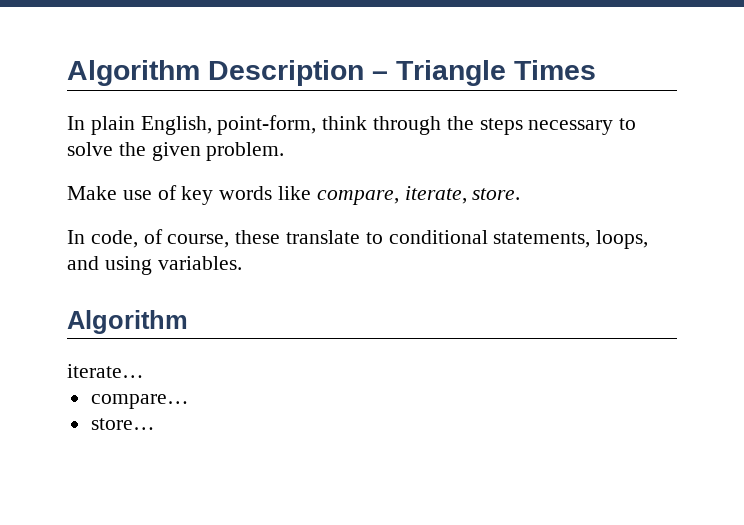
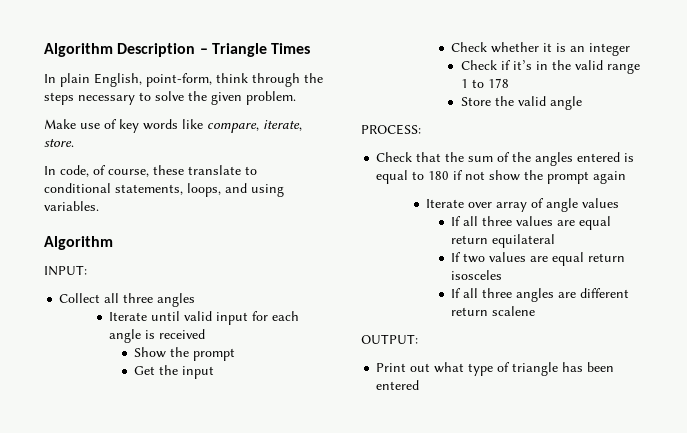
[67,364,144,378] [90,394,189,409] [90,418,155,430] iterate… // compare… // store… -> [44,265,87,276] [59,293,196,307] [109,311,300,325] [109,329,206,343] [134,347,236,361] [134,365,215,379] [451,42,631,56] [461,60,640,74] [461,78,509,88] [461,96,582,110] [361,124,421,135] [376,152,635,166] [376,170,627,184] [426,198,620,212] [451,216,612,230] [451,234,556,248] [451,252,626,266] [451,270,503,280] [451,288,630,302] [451,306,536,316] [361,334,418,344] [376,362,615,376] [376,380,420,390] INPUT: // Collect all three angles // Iterate until valid input for each angle is received // Show the prompt // Get the input // Check whether it is an integer // Check if it’s in the valid range 1 to 178 // Store the valid angle // PROCESS: // Check that the sum of the angles entered is equal to 180 if not show the prompt again // Iterate over array of angle values // If all three values are equal return equilateral // If two values are equal return isosceles // If all three angles are different return scalene // OUTPUT: // Print out what type of triangle has been entered

